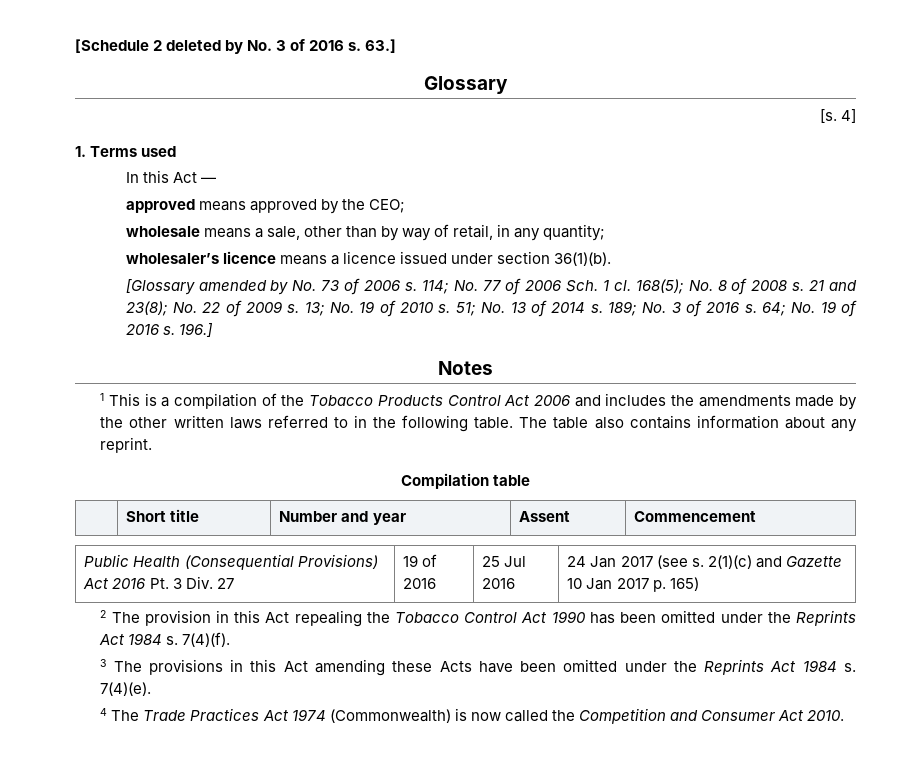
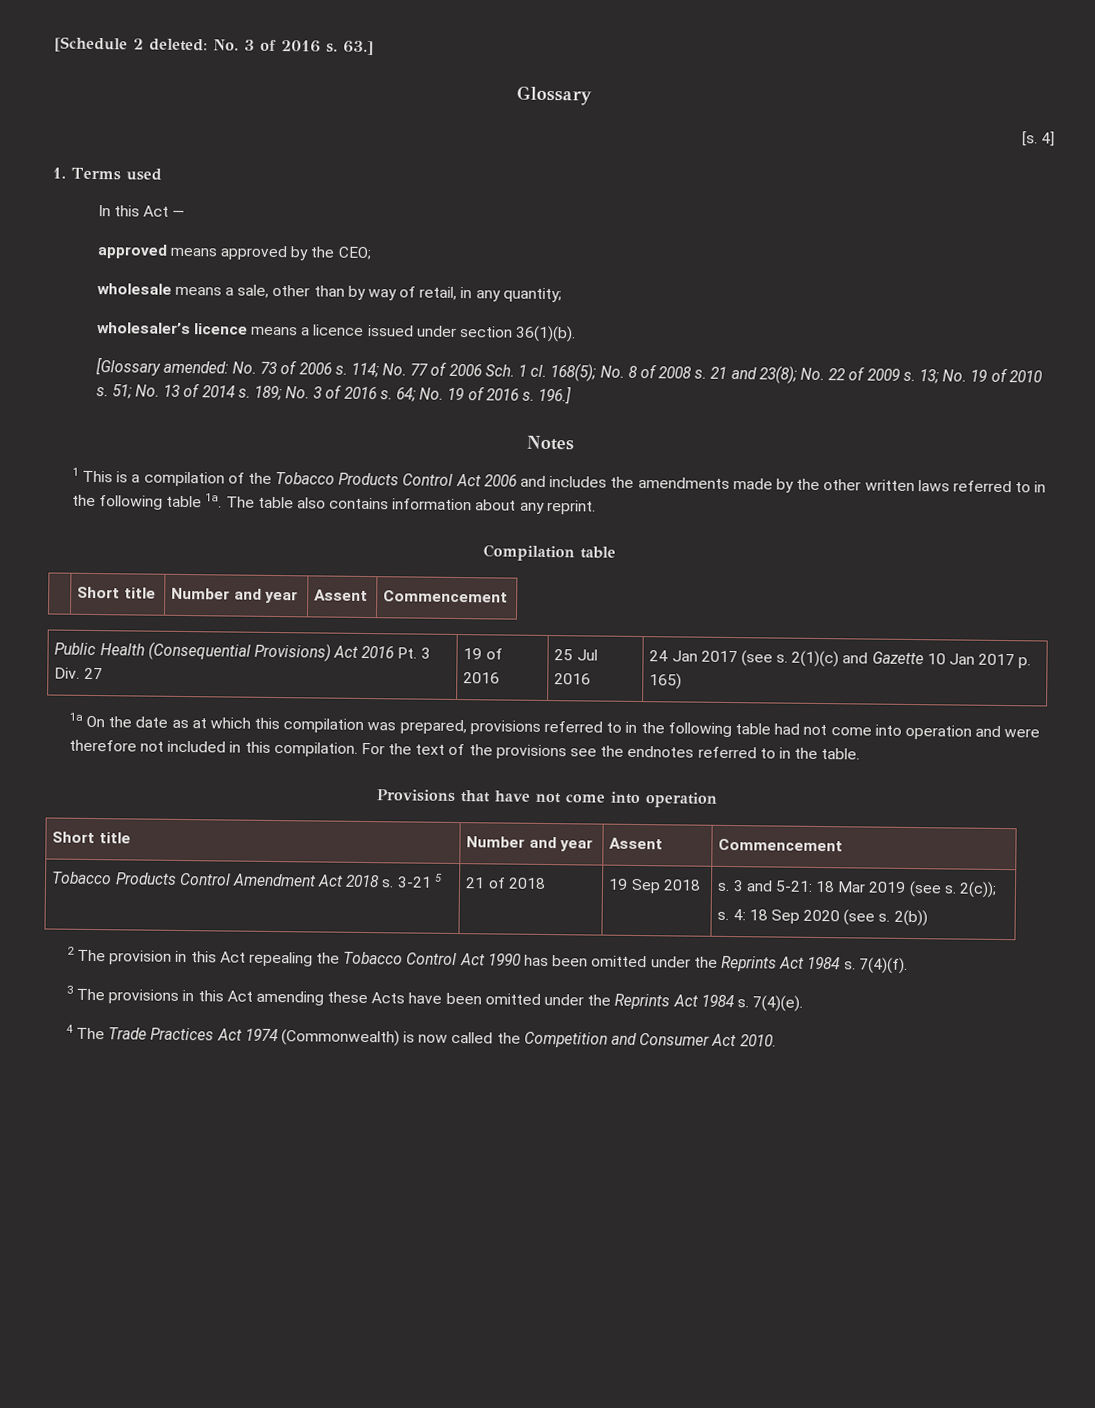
[166,40,244,54] deleted by -> [149,38,208,52] deleted:
[198,280,289,295] amended by -> [162,360,229,374] amended:
[474,417,514,429] table. -> [166,493,223,508] table 1a.
(699, 584) none -> [68,712,1041,740] [68,739,861,760] [375,789,718,808] [52,831,131,844] [466,836,593,852] [609,837,664,850] [718,838,844,852] [51,871,443,888] [465,877,546,889] [608,878,701,894] [717,880,997,898] [717,909,928,927] // 1a On the date as at which this compilation was prepared, provisions referred to in the following table had not come into operation and were therefore not included in this compilation. For the text of the provisions see the endnotes referred to in the table. // Provisions that have not come into operation // Short title | Number and year | Assent | Commencement // Tobacco Products Control Amendment Act 2018 s. 3-21 5 | 21 of 2018 | 19 Sep 2018 | s. 3 and 5-21: 18 Mar 2019 (see s. 2(c)); // s. 4: 18 Sep 2020 (see s. 2(b))

